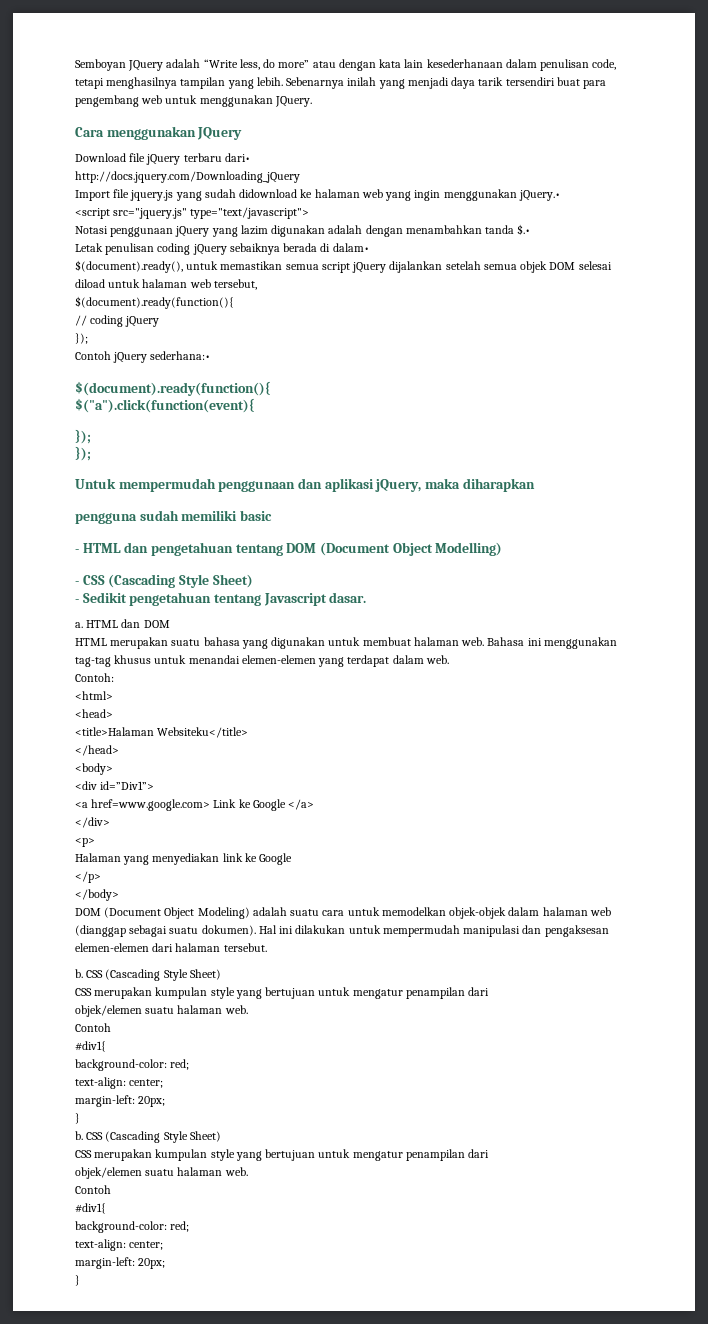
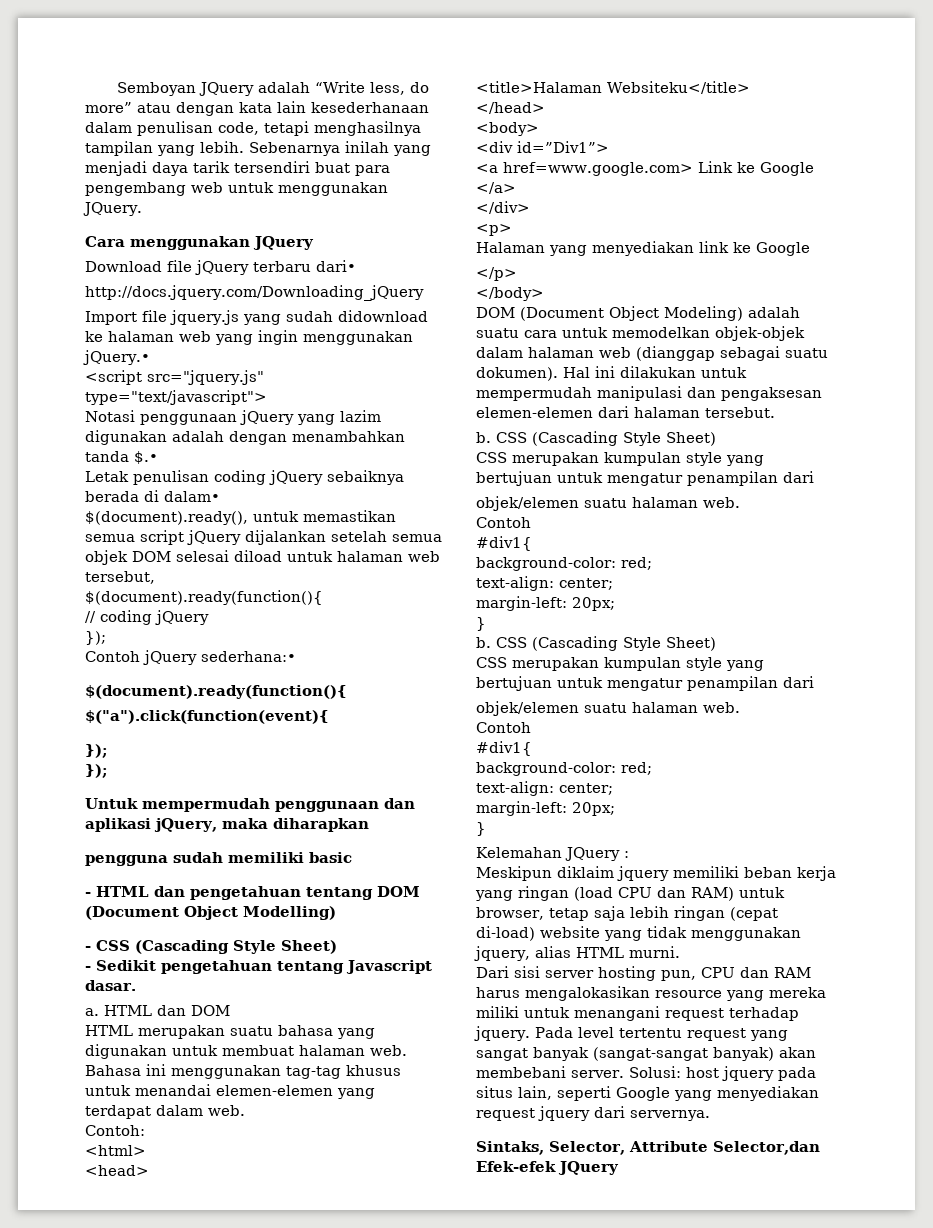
(80, 1280) none -> [476,847,629,861] [476,866,836,881] [475,886,785,901] [476,906,778,921] [476,926,801,941] [474,946,680,961] [476,966,811,981] [476,986,826,1001] [476,1006,799,1021] [474,1026,788,1041] [476,1047,816,1061] [476,1066,816,1081] [476,1086,819,1101] [476,1106,710,1121] [476,1141,820,1155] [476,1161,619,1175] // Kelemahan JQuery : // Meskipun diklaim jquery memiliki beban kerja yang ringan (load CPU dan RAM) untuk browser, tetap saja lebih ringan (cepat di-load) website yang tidak menggunakan jquery, alias HTML murni. // Dari sisi server hosting pun, CPU dan RAM harus mengalokasikan resource yang mereka miliki untuk menangani request terhadap jquery. Pada level tertentu request yang sangat banyak (sangat-sangat banyak) akan membebani server. Solusi: host jquery pada situs lain, seperti Google yang menyediakan request jquery dari servernya. // Sintaks, Selector, Attribute Selector,dan Efek-efek JQuery

